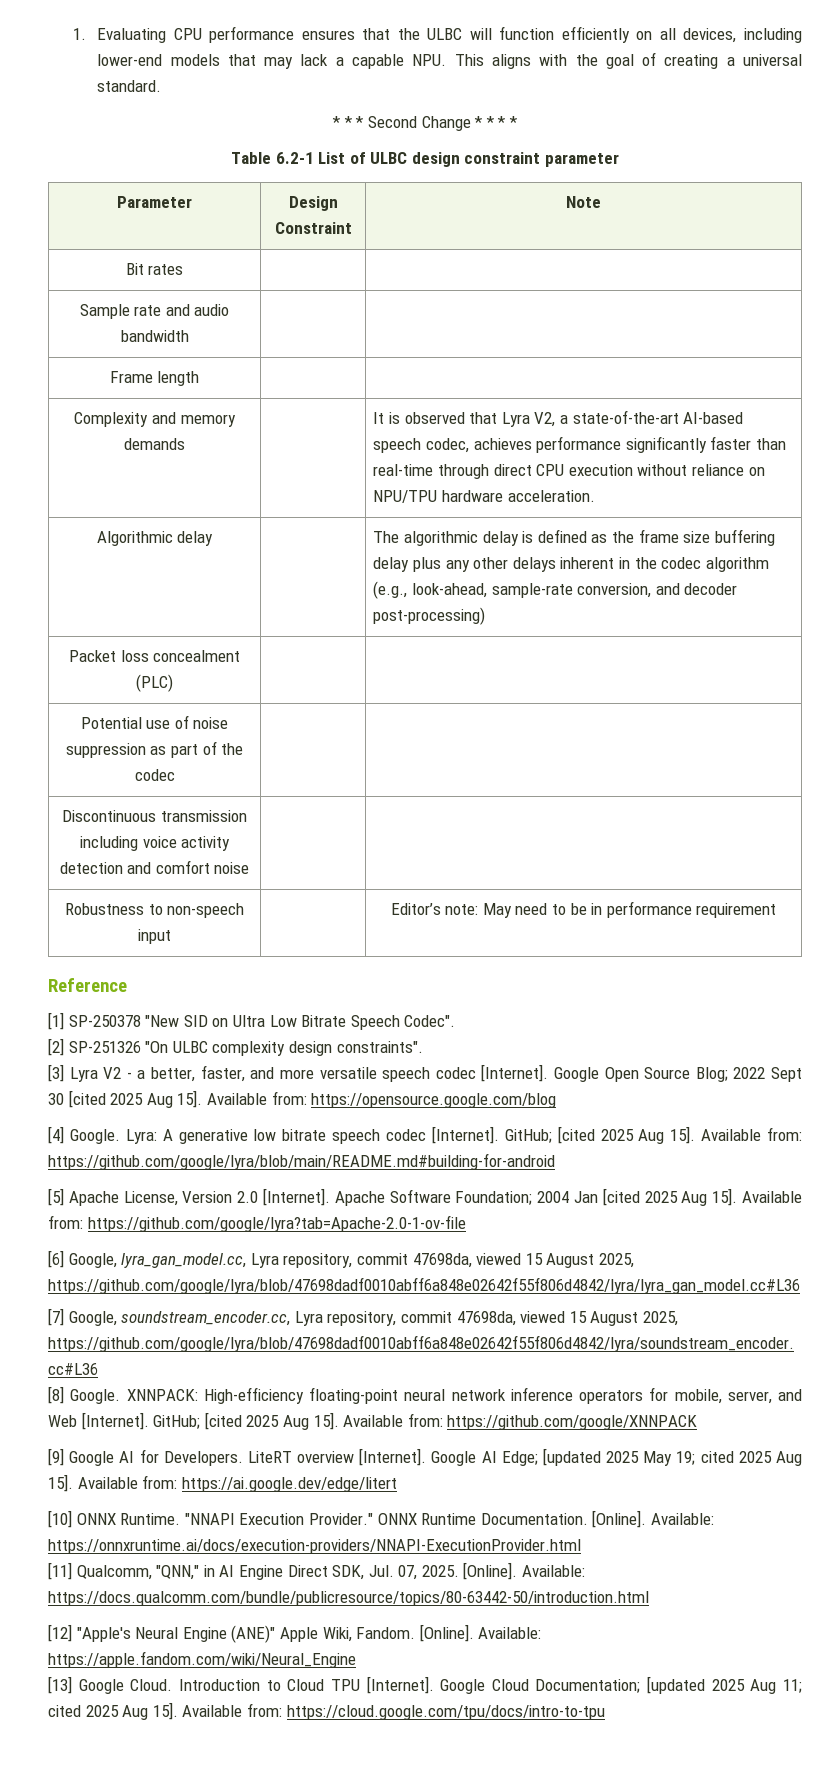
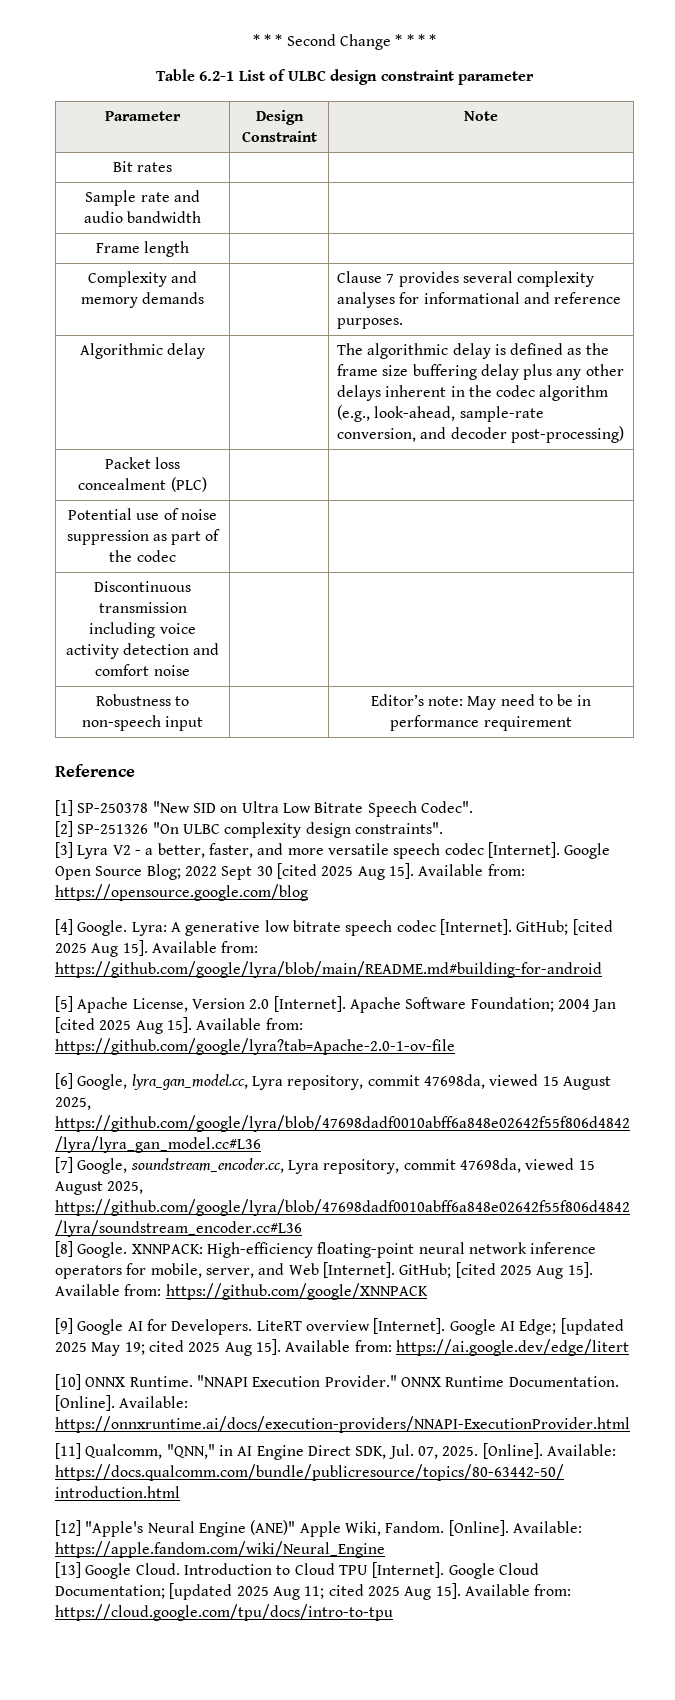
[72,26,802,43] [97,52,802,69] [97,80,162,92] 1. Evaluating CPU performance ensures that the ULBC will function efficiently on all devices, including lower-end models that may lack a capable NPU. This aligns with the goal of creating a universal standard. // -> (252, 40) none
[373,410,744,427] [373,436,786,453] [373,464,765,479] [373,490,595,503] It is observed that Lyra V2, a state-of-the-art AI-based speech codec, achieves performance significantly faster than real-time through direct CPU execution without reliance on NPU/TPU hardware acceleration. -> [336,271,595,287] [336,292,622,308] [336,318,403,329] Clause 7 provides several complexity analyses for informational and reference purposes.

